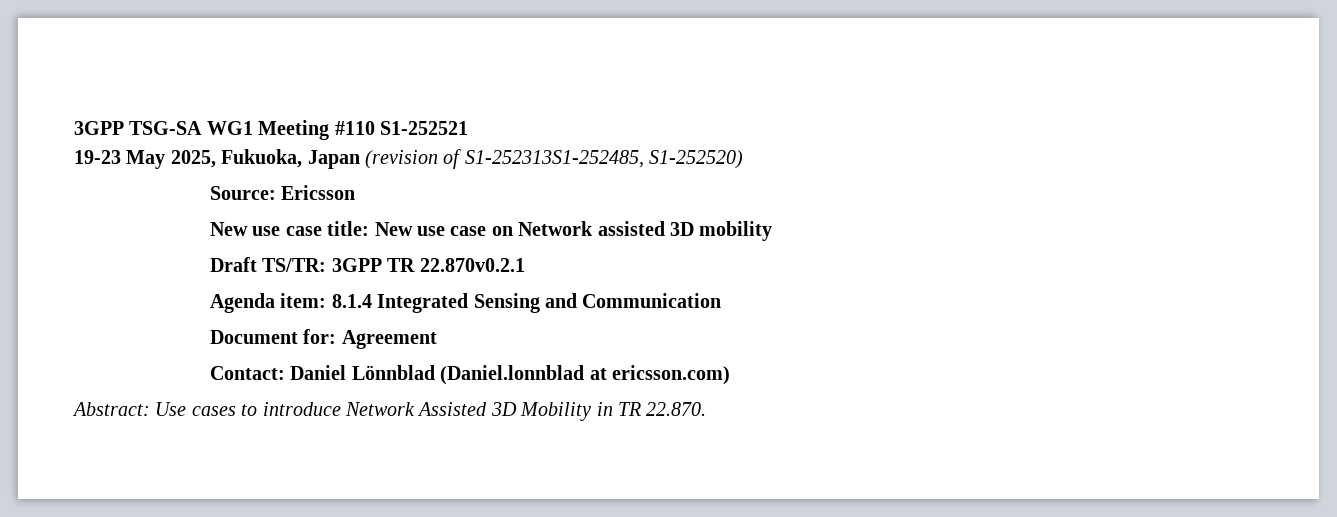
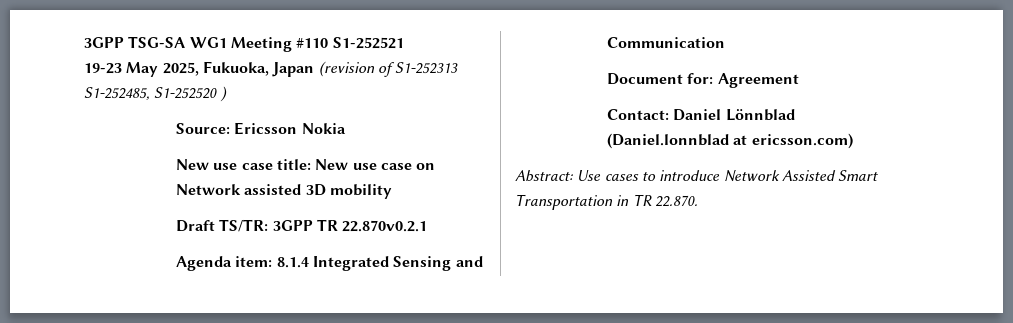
[464,150,744,169] S1-252313S1-252485, S1-252520) -> [395,62,459,74] [84,86,227,102] S1-252313 S1-252485, S1-252520 )
(356, 192) none -> [301,123,346,134] Nokia
[490,402,592,421] 3D Mobility -> [838,170,879,181] [515,194,613,210] Smart Transportation

